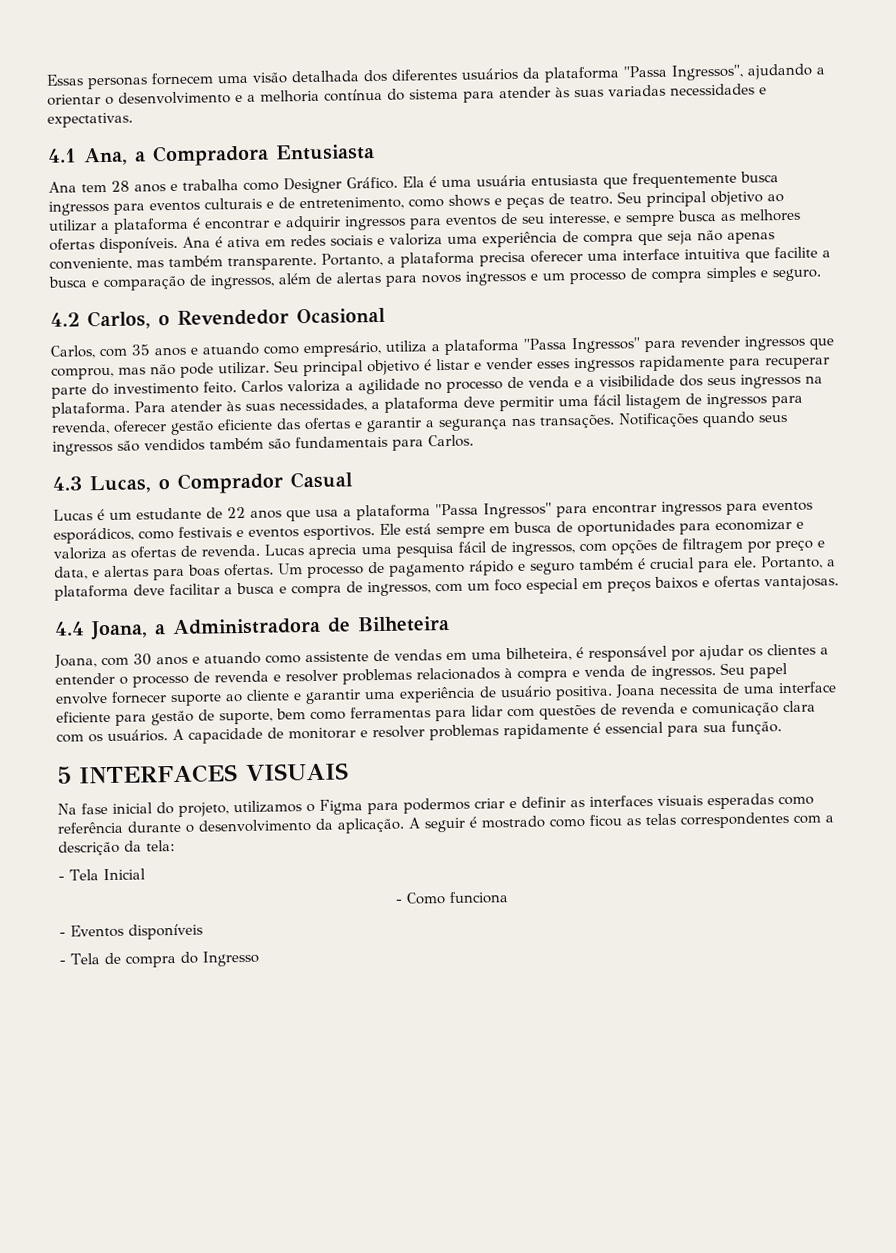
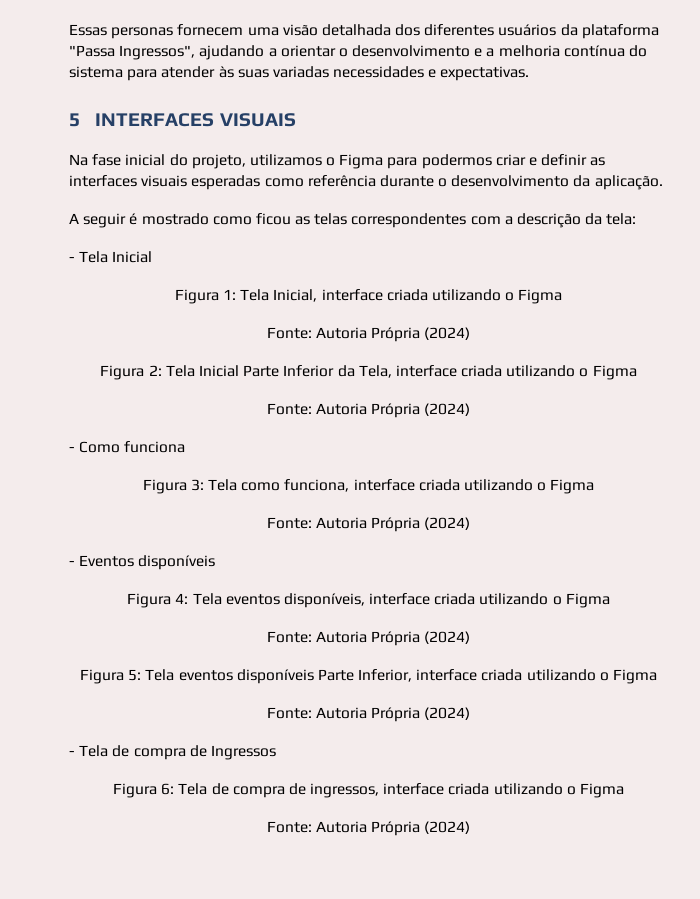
[47,144,375,167] [48,171,779,194] [48,190,784,216] [48,208,801,234] [49,229,775,254] [49,246,831,271] [48,266,821,292] [50,307,386,330] [50,335,834,359] [51,354,830,380] [51,373,823,399] [51,393,803,418] [51,411,788,436] [52,434,474,456] [52,471,353,494] [53,500,813,522] [53,518,804,544] [53,537,825,560] [54,555,836,581] [54,575,839,601] [54,615,450,641] [54,643,829,669] [55,662,788,688] [55,681,837,707] [56,700,816,726] [56,720,782,744] // 4.1 Ana, a Compradora Entusiasta // Ana tem 28 anos e trabalha como Designer Gráfico. Ela é uma usuária entusiasta que frequentemente busca ingressos para eventos culturais e de entretenimento, como shows e peças de teatro. Seu principal objetivo ao utilizar a plataforma é encontrar e adquirir ingressos para eventos de seu interesse, e sempre busca as melhores ofertas disponíveis. Ana é ativa em redes sociais e valoriza uma experiência de compra que seja não apenas conveniente, mas também transparente. Portanto, a plataforma precisa oferecer uma interface intuitiva que facilite a busca e comparação de ingressos, além de alertas para novos ingressos e um processo de compra simples e seguro. // 4.2 Carlos, o Revendedor Ocasional // Carlos, com 35 anos e atuando como empresário, utiliza a plataforma "Passa Ingressos" para revender ingressos que comprou, mas não pode utilizar. Seu principal objetivo é listar e vender esses ingressos rapidamente para recuperar parte do investimento feito. Carlos valoriza a agilidade no processo de venda e a visibilidade dos seus ingressos na plataforma. Para atender às suas necessidades, a plataforma deve permitir uma fácil listagem de ingressos para revenda, oferecer gestão eficiente das ofertas e garantir a segurança nas transações. Notificações quando seus ingressos são vendidos também são fundamentais para Carlos. // 4.3 Lucas, o Comprador Casual // Lucas é um estudante de 22 anos que usa a plataforma "Passa Ingressos" para encontrar ingressos para eventos esporádicos, como festivais e eventos esportivos. Ele está sempre em busca de oportunidades para economizar e valoriza as ofertas de revenda. Lucas aprecia uma pesquisa fácil de ingressos, com opções de filtragem por preço e data, e alertas para boas ofertas. Um processo de pagamento rápido e seguro também é crucial para ele. Portanto, a plataforma deve facilitar a busca e compra de ingressos, com um foco especial em preços baixos e ofertas vantajosas. // 4.4 Joana, a Administradora de Bilheteira // Joana, com 30 anos e atuando como assistente de vendas em uma bilheteira, é responsável por ajudar os clientes a entender o processo de revenda e resolver problemas relacionados à compra e venda de ingressos. Seu papel envolve fornecer suporte ao cliente e garantir uma experiência de usuário positiva. Joana necessita de uma interface eficiente para gestão de suporte, bem como ferramentas para lidar com questões de revenda e comunicação clara com os usuários. A capacidade de monitorar e resolver problemas rapidamente é essencial para sua função. -> (530, 73) none
(405, 825) none -> (663, 182) //
[395,891,509,905] [59,923,203,940] [59,950,259,968] - Como funciona // - Eventos disponíveis // - Tela de compra do Ingresso -> [174,289,563,304] [266,327,471,342] [100,365,637,380] [266,403,471,418] [69,441,186,453] [142,479,595,494] [266,517,471,532] [69,555,216,570] [127,593,610,608] [266,631,471,646] [79,669,658,684] [266,707,471,722] [69,745,276,760] [112,783,625,798] [266,821,471,836] Figura 1: Tela Inicial, interface criada utilizando o Figma // Fonte: Autoria Própria (2024) // Figura 2: Tela Inicial Parte Inferior da Tela, interface criada utilizando o Figma // Fonte: Autoria Própria (2024) // - Como funciona // Figura 3: Tela como funciona, interface criada utilizando o Figma // Fonte: Autoria Própria (2024) // - Eventos disponíveis // Figura 4: Tela eventos disponíveis, interface criada utilizando o Figma // Fonte: Autoria Própria (2024) // Figura 5: Tela eventos disponíveis Parte Inferior, interface criada utilizando o Figma // Fonte: Autoria Própria (2024) // - Tela de compra de Ingressos // Figura 6: Tela de compra de ingressos, interface criada utilizando o Figma // Fonte: Autoria Própria (2024)

